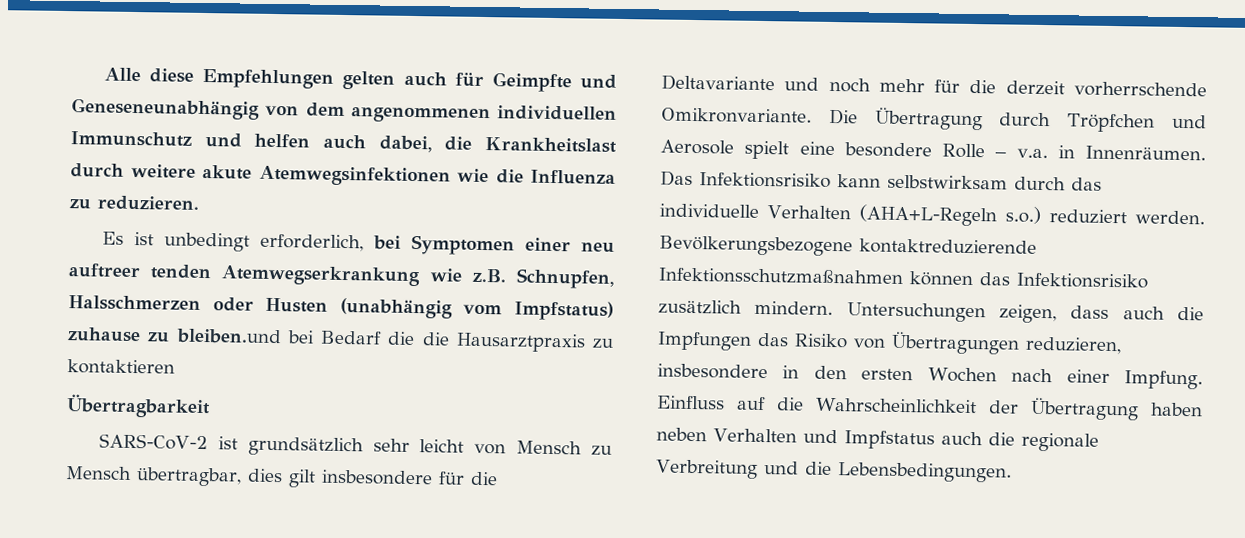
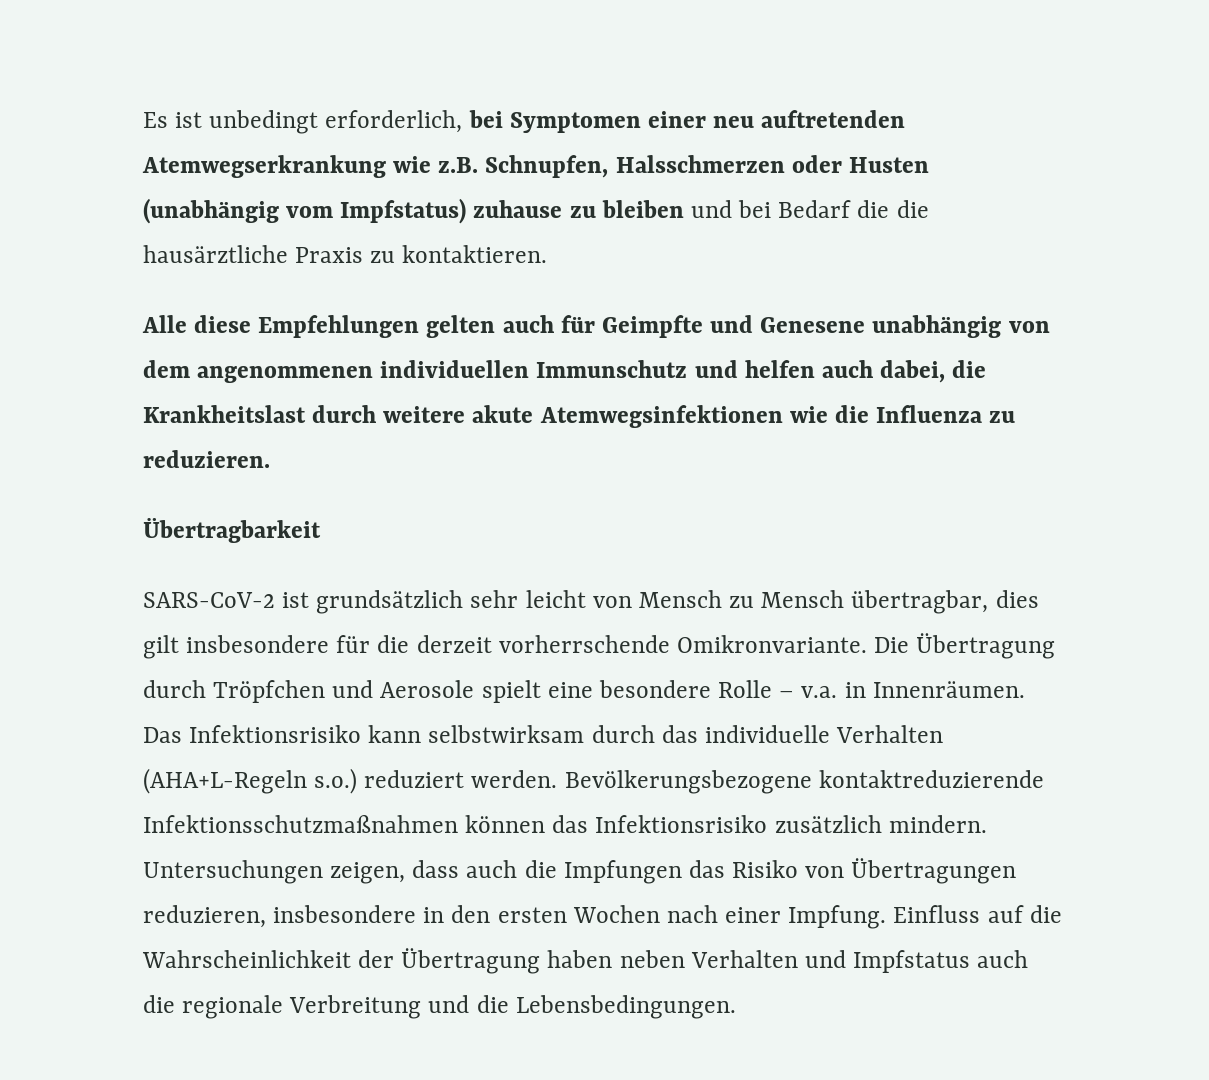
(103, 74) none -> [143,110,906,134] [142,155,929,178] [143,198,929,224] [143,245,548,263] Es ist unbedingt erforderlich, bei Symptomen einer neu auftretenden Atemwegserkrankung wie z.B. Schnupfen, Halsschmerzen oder Husten (unabhängig vom Impfstatus) zuhause zu bleiben und bei Bedarf die die hausärztliche Praxis zu kontaktieren. //
[71,98,260,120] Geneseneunabhängig -> [760,315,1002,338] Genesene unabhängig
[101,231,615,256] [68,263,614,289] [68,295,614,321] [67,327,613,353] [67,359,175,375] // Es ist unbedingt erforderlich, bei Symptomen einer neu auftreer tenden Atemwegserkrankung wie z.B. Schnupfen, Halsschmerzen oder Husten (unabhängig vom Impfstatus) zuhause zu bleiben.und bei Bedarf die die Hausarztpraxis zu kontaktieren -> (270, 459) none
[661,74,997,94] Deltavariante und noch mehr für die -> (410, 644) none

